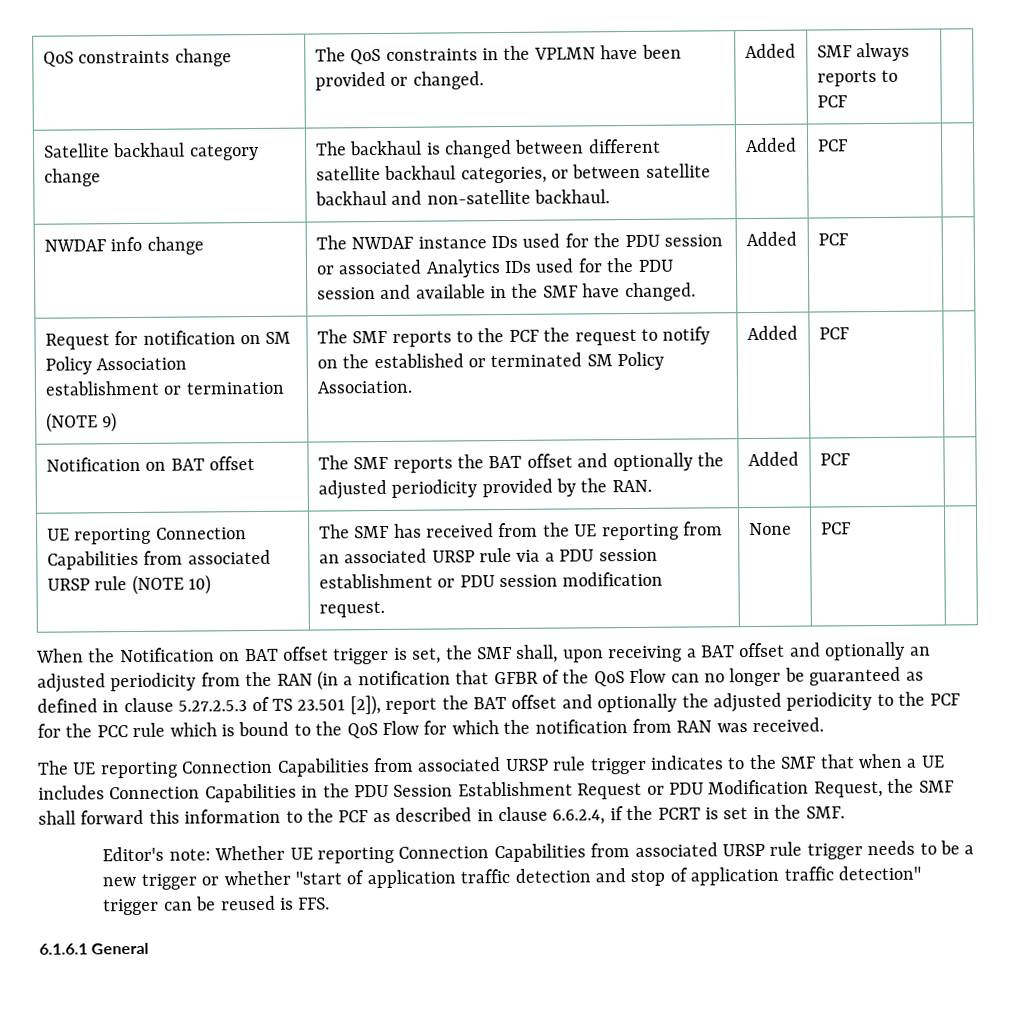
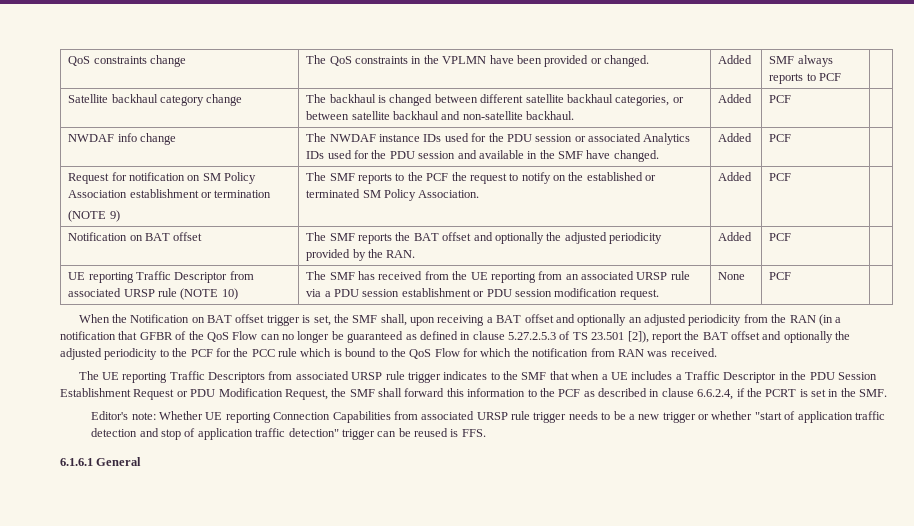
[155,527,247,540] [46,550,139,570] Connection Capabilities -> [136,271,228,283] Traffic Descriptor
[181,758,370,777] Connection Capabilities -> [169,371,266,383] Traffic Descriptors
[109,783,297,803] Connection Capabilities -> [675,371,777,383] a Traffic Descriptor

